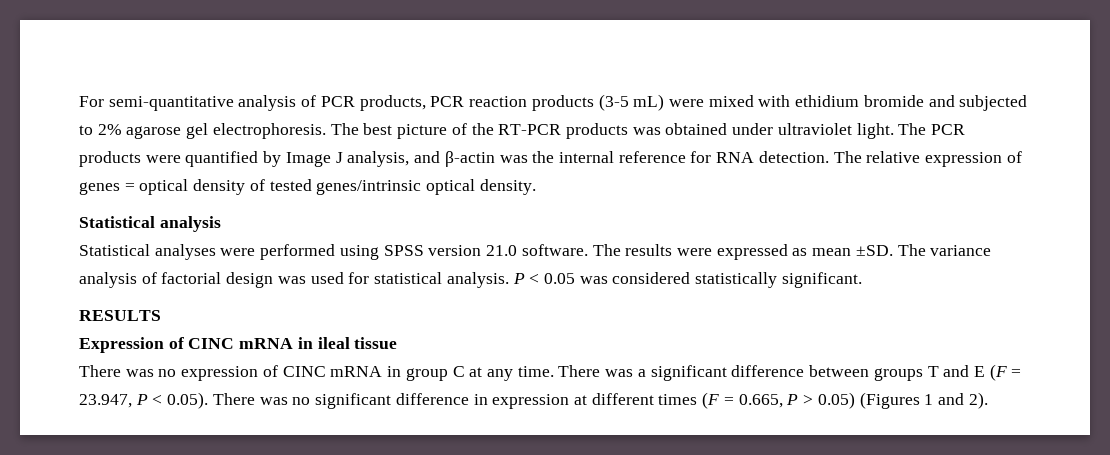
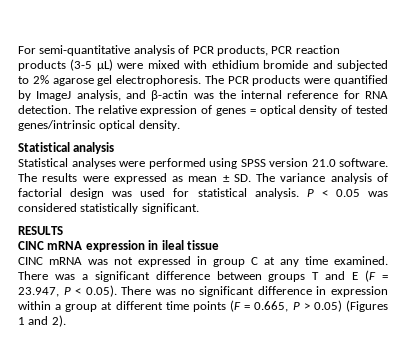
[633,94,665,111] mL) -> [96,59,113,71] μL)
[363,123,927,139] best picture of the RT-PCR products was obtained under ultraviolet light. The -> (224, 79) none
[285,152,343,167] Image J -> [36,91,72,101] ImageJ
[855,245,893,256] ±SD. -> [222,174,251,182] ± SD.
[79,337,294,353] Expression of CINC mRNA -> [18,240,145,252] CINC mRNA expression
[79,365,383,381] There was no expression of CINC mRNA -> [18,256,191,267] CINC mRNA was not expressed
[517,366,554,377] time. -> [305,256,388,265] time examined.
[573,393,698,405] at different times -> [18,301,226,312] within a group at different time points

